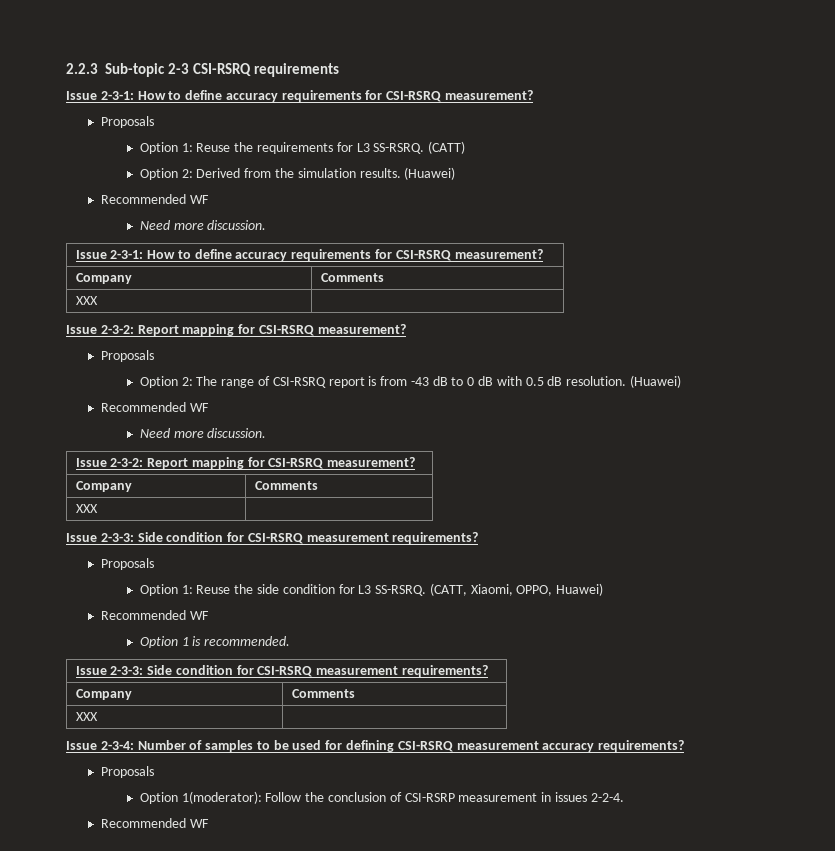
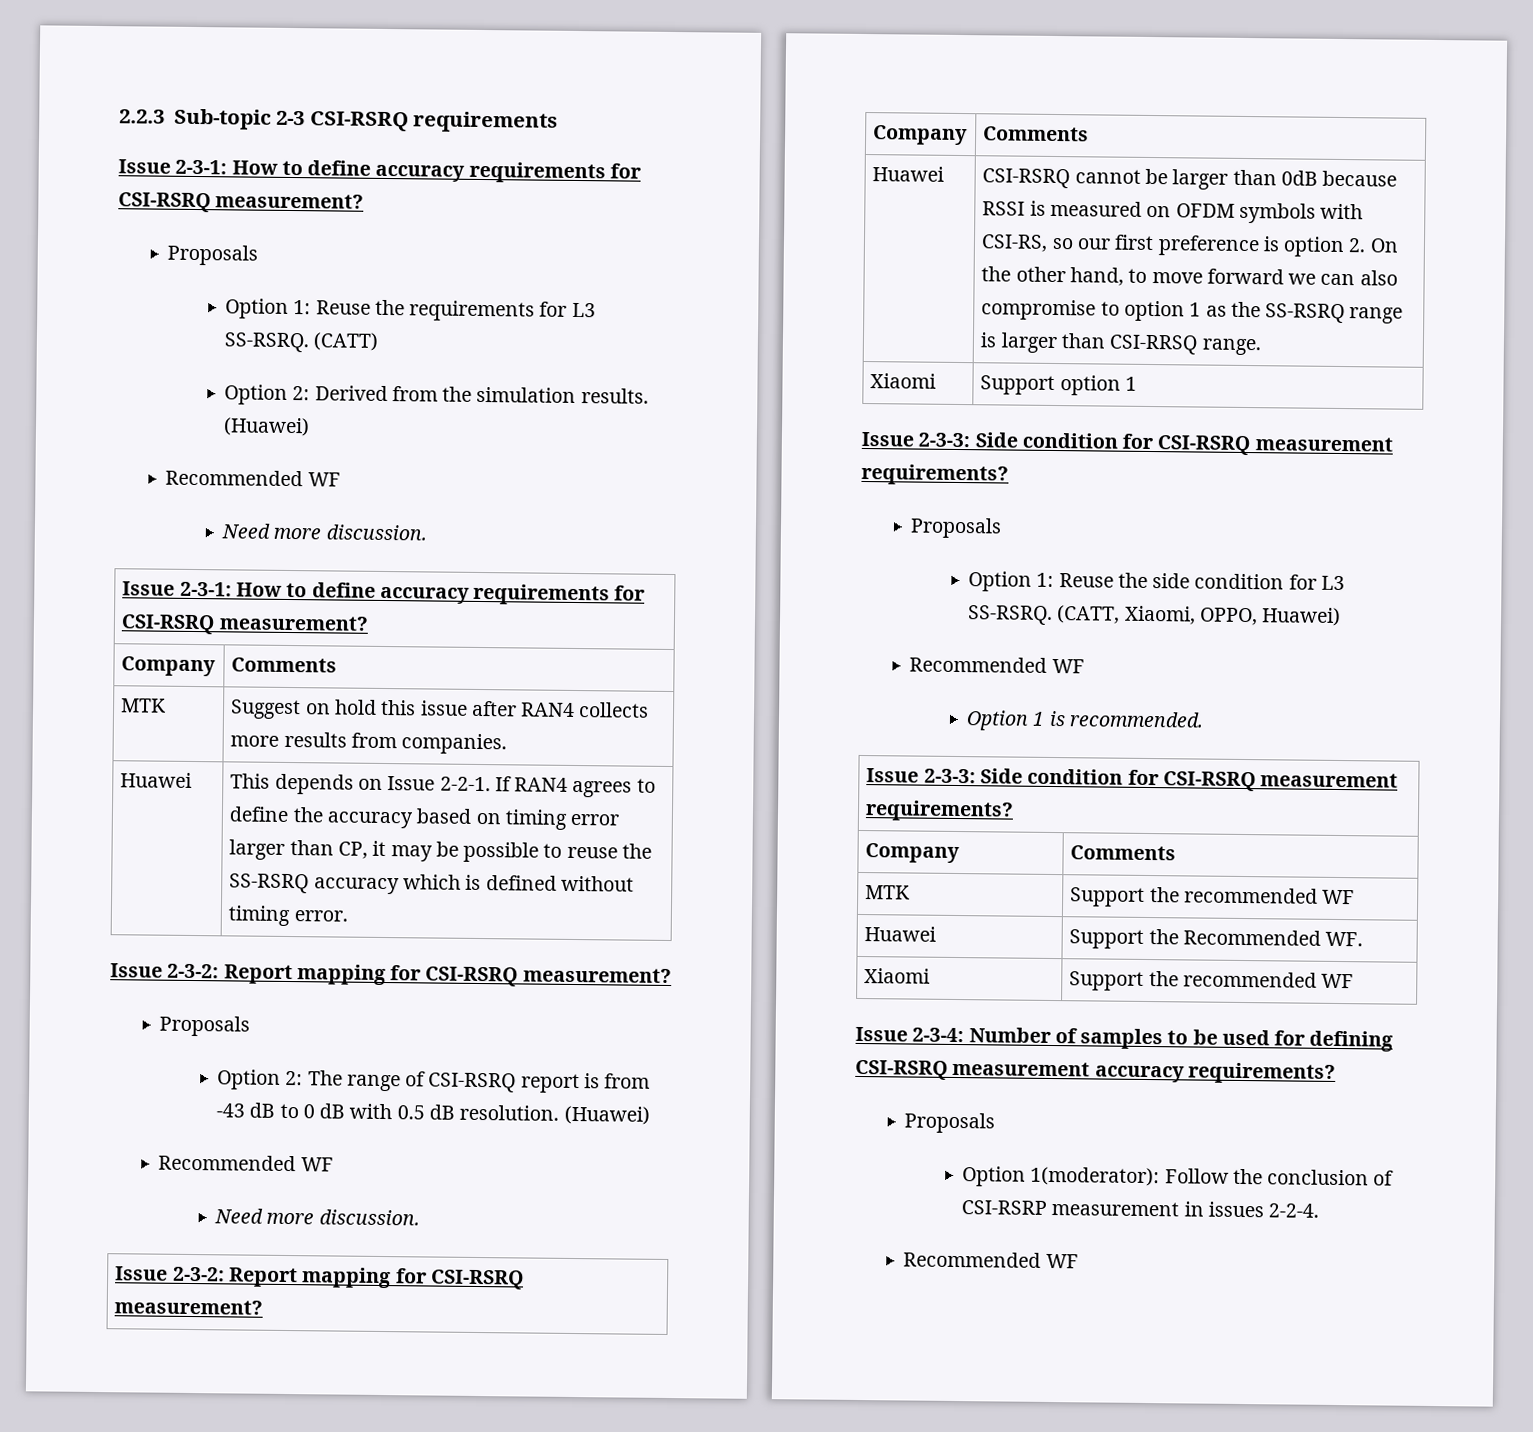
[75,296,98,305] XXX | -> [121,698,167,713] [230,699,650,720] [230,731,508,755] [120,772,193,788] [230,773,656,798] [229,806,620,830] [229,839,652,863] [229,873,634,895] [228,905,348,927] MTK | Suggest on hold this issue after RAN4 collects more results from companies. // Huawei | This depends on Issue 2-2-1. If RAN4 agrees to define the accuracy based on timing error larger than CP, it may be possible to reuse the SS-RSRQ accuracy which is defined without timing error.
[75,504,98,513] XXX | -> [872,166,945,182] [982,168,1398,190] [982,200,1364,224] [981,234,1399,258] [981,266,1398,286] [981,299,1404,324] [980,332,1261,356] [870,373,937,389] [980,375,1137,396] Huawei | CSI-RSRQ cannot be larger than 0dB because RSSI is measured on OFDM symbols with CSI-RS, so our first preference is option 2. On the other hand, to move forward we can also compromise to option 1 as the SS-RSRQ range is larger than CSI-RRSQ range. // Xiaomi | Support option 1
[75,712,98,721] XXX | -> [865,885,911,900] [1070,887,1356,907] [864,926,937,942] [1069,929,1364,949] [864,968,931,984] [1069,971,1355,991] MTK | Support the recommended WF // Huawei | Support the Recommended WF. // Xiaomi | Support the recommended WF

